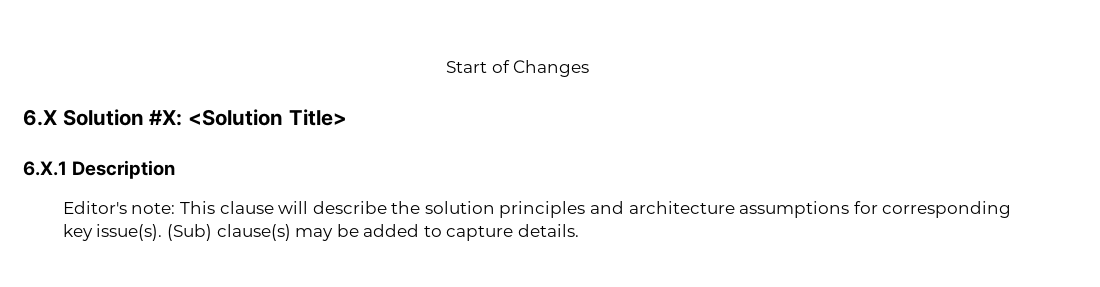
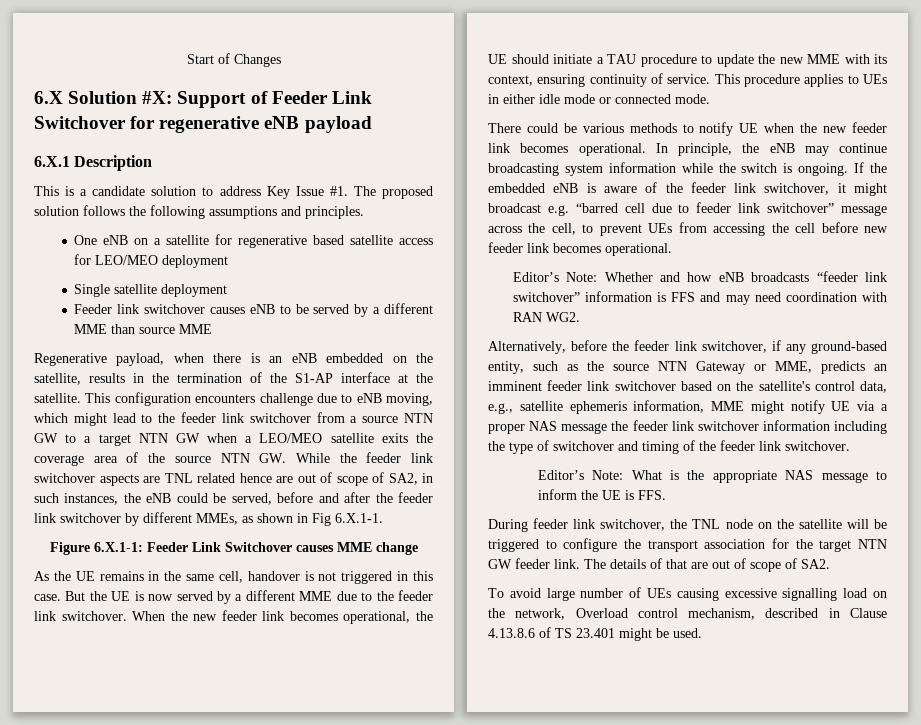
[188,109,347,126] [23,160,176,179] [62,201,1012,218] [62,224,580,241] <Solution Title> // 6.X.1 Description // Editor's note: This clause will describe the solution principles and architecture assumptions for corresponding key issue(s). (Sub) clause(s) may be added to capture details. -> [177,91,372,108] [34,116,372,133] [34,155,153,171] [34,186,433,199] [34,205,364,219] [74,234,433,248] [74,254,229,268] [74,284,228,297] [74,303,434,317] [74,324,213,334] [34,353,434,366] [34,372,433,385] [34,392,433,406] [34,412,433,426] [34,433,434,446] [34,452,433,466] [34,472,433,486] [34,492,433,505] [34,512,383,526] [49,542,418,555] [34,571,434,584] [34,590,434,604] [34,610,433,624] [488,54,887,67] [488,73,887,87] [488,94,710,104] [488,122,888,136] [488,143,887,156] [488,162,888,176] [488,182,887,196] [488,202,887,216] [488,222,888,236] [488,242,672,256] [512,271,887,282] [512,291,887,305] [512,312,580,322] [488,340,887,354] [488,361,887,374] [488,380,887,393] [488,400,888,414] [488,420,887,434] [488,440,850,454] [537,470,887,483] [537,489,666,500] [488,518,887,532] [488,538,887,552] [488,558,830,572] [488,587,887,601] [488,608,887,620] [488,627,702,641] Support of Feeder Link Switchover for regenerative eNB payload // 6.X.1 Description // This is a candidate solution to address Key Issue #1. The proposed solution follows the following assumptions and principles. // One eNB on a satellite for regenerative based satellite access for LEO/MEO deployment // Single satellite deployment // Feeder link switchover causes eNB to be served by a different MME than source MME // Regenerative payload, when there is an eNB embedded on the satellite, results in the termination of the S1-AP interface at the satellite. This configuration encounters challenge due to eNB moving, which might lead to the feeder link switchover from a source NTN GW to a target NTN GW when a LEO/MEO satellite exits the coverage area of the source NTN GW. While the feeder link switchover aspects are TNL related hence are out of scope of SA2, in such instances, the eNB could be served, before and after the feeder link switchover by different MMEs, as shown in Fig 6.X.1-1. // Figure 6.X.1-1: Feeder Link Switchover causes MME change // As the UE remains in the same cell, handover is not triggered in this case. But the UE is now served by a different MME due to the feeder link switchover. When the new feeder link becomes operational, the UE should initiate a TAU procedure to update the new MME with its context, ensuring continuity of service. This procedure applies to UEs in either idle mode or connected mode. // There could be various methods to notify UE when the new feeder link becomes operational. In principle, the eNB may continue broadcasting system information while the switch is ongoing. If the embedded eNB is aware of the feeder link switchover, it might broadcast e.g. “barred cell due to feeder link switchover” message across the cell, to prevent UEs from accessing the cell before new feeder link becomes operational. // Editor’s Note: Whether and how eNB broadcasts “feeder link switchover” information is FFS and may need coordination with RAN WG2. // Alternatively, before the feeder link switchover, if any ground-based entity, such as the source NTN Gateway or MME, predicts an imminent feeder link switchover based on the satellite's control data, e.g., satellite ephemeris information, MME might notify UE via a proper NAS message the feeder link switchover information including the type of switchover and timing of the feeder link switchover. // Editor’s Note: What is the appropriate NAS message to inform the UE is FFS. // During feeder link switchover, the TNL node on the satellite will be triggered to configure the transport association for the target NTN GW feeder link. The details of that are out of scope of SA2. // To avoid large number of UEs causing excessive signalling load on the network, Overload control mechanism, described in Clause 4.13.8.6 of TS 23.401 might be used.

